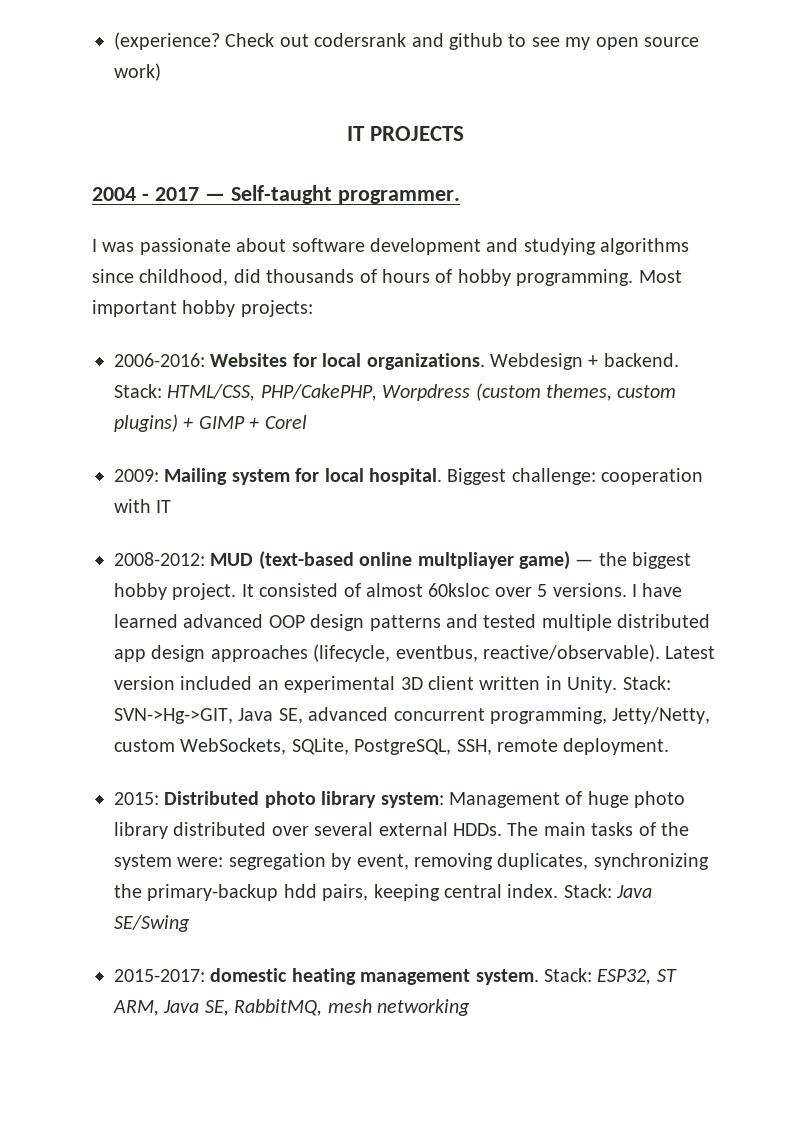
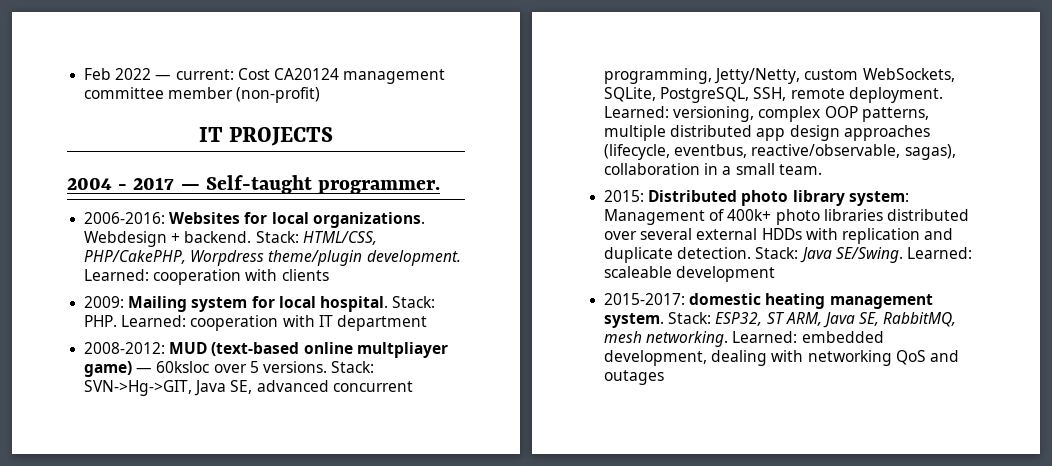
[114,32,699,50] [114,63,161,81] (experience? Check out codersrank and github to see my open source work) -> [84,68,446,84] [84,87,321,103] Feb 2022 — current: Cost CA20124 management committee member (non-profit)
[92,238,690,255] [92,269,682,286] [92,300,313,317] // I was passionate about software development and studying algorithms since childhood, did thousands of hours of hobby programming. Most important hobby projects: -> (441, 187) none
[475,383,677,401] [114,414,307,432] (custom themes, custom plugins) + GIMP + Corel -> [268,250,461,266] [84,269,329,285] theme/plugin development. Learned: cooperation with clients
[447,468,596,485] Biggest challenge: -> [392,296,436,308] [84,315,187,327] Stack: PHP. Learned:
(172, 506) none -> [336,315,427,331] department
[598,552,692,569] [114,583,683,600] [114,614,711,631] [114,644,716,662] [114,676,618,693] the biggest hobby project. It consisted of almost 60ksloc over 5 versions. I have learned advanced OOP design patterns and tested multiple distributed app design approaches (lifecycle, eventbus, reactive/observable). Latest version included an experimental 3D client written in Unity. -> [156,361,327,373] 60ksloc over 5 versions.
(670, 746) none -> [604,106,929,122] [604,125,930,141] [604,144,956,160] [604,163,822,175] Learned: versioning, complex OOP patterns, multiple distributed app design approaches (lifecycle, eventbus, reactive/observable, sagas), collaboration in a small team.
[587,791,686,808] [114,822,168,839] huge photo library -> [727,209,883,225] 400k+ photo libraries
[453,822,689,836] [114,853,709,870] [114,884,653,901] [114,915,190,932] HDDs. The main tasks of the system were: segregation by event, removing duplicates, synchronizing the primary-backup hdd pairs, keeping central index. Stack: Java SE/Swing -> [761,228,954,244] [604,247,972,263] [604,266,776,282] HDDs with replication and duplicate detection. Stack: Java SE/Swing. Learned: scaleable development
[377,999,470,1016] networking -> [646,331,884,347] [604,350,959,366] [604,370,665,385] networking. Learned: embedded development, dealing with networking QoS and outages

